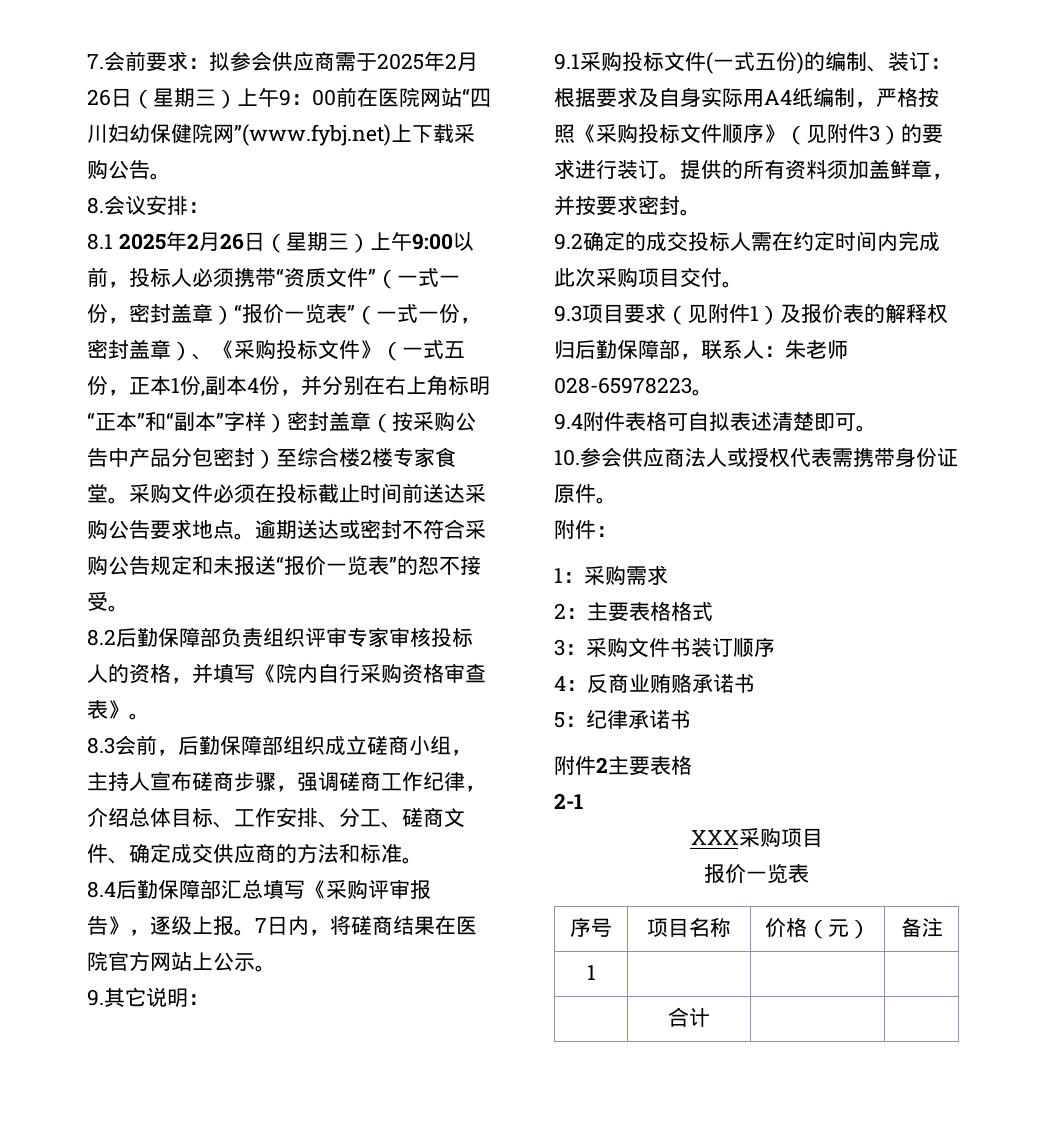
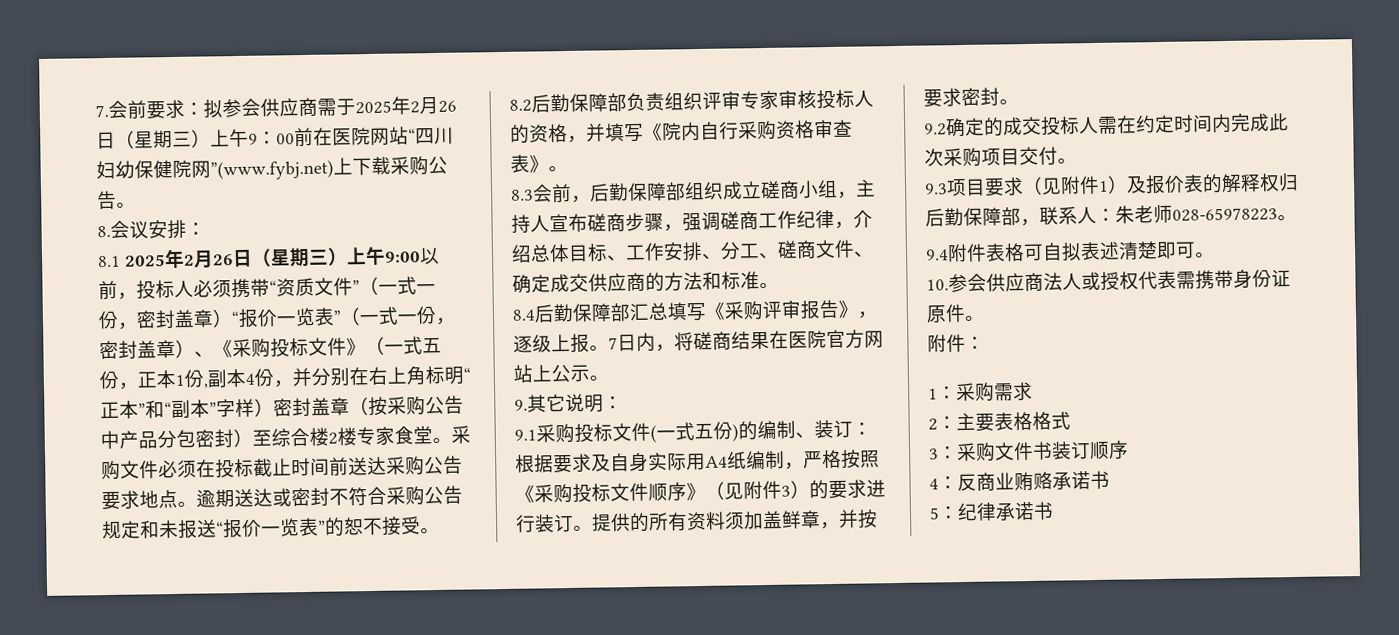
[554,755,692,775] [554,793,583,809] [690,827,823,847] [704,863,809,884] [570,917,612,937] [647,917,731,937] [765,917,870,939] [900,917,943,937] [586,965,596,980] [668,1007,710,1028] // 附件2主要表格 // 2-1 // XXX采购项目 // 报价一览表 // 序号 | 项目名称 | 价格（元） | 备注 // 1 | | | // | 合计 | | -> (1054, 510) none

